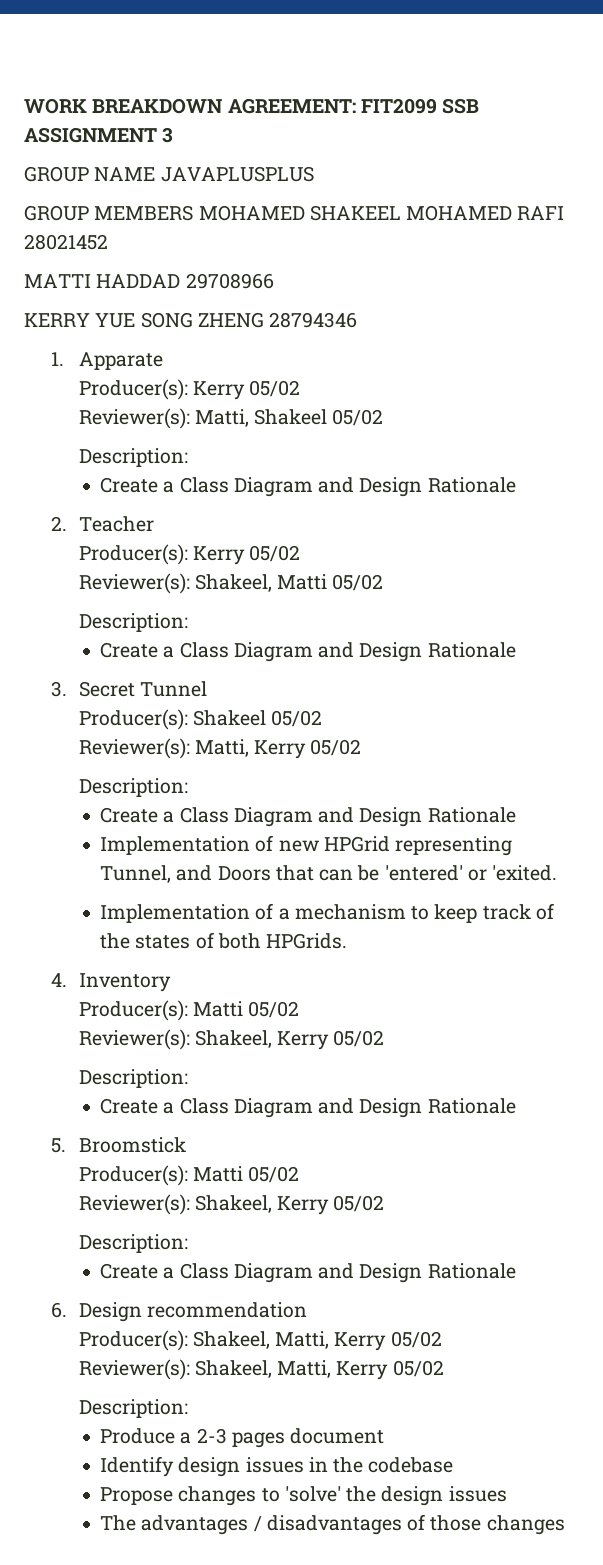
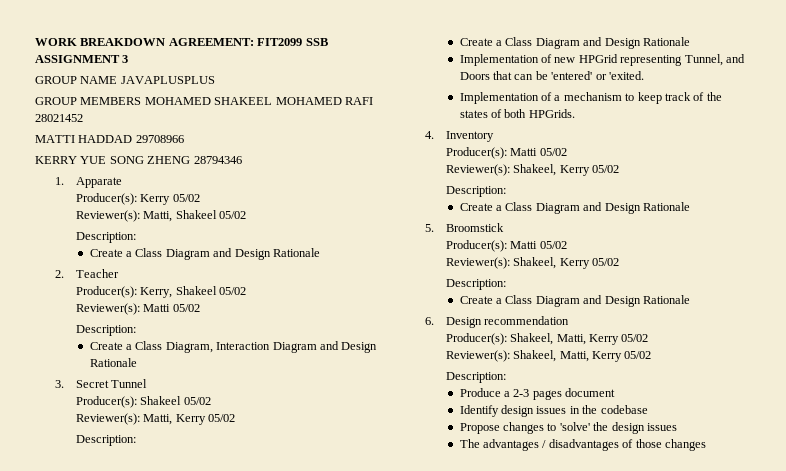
[192,545,301,565] [78,573,272,594] Kerry 05/02 // Reviewer(s): Shakeel, -> [140,286,247,298] [75,303,140,315] Kerry, Shakeel 05/02 // Reviewer(s):
(229, 650) none -> [165,342,271,353] Diagram, Interaction

